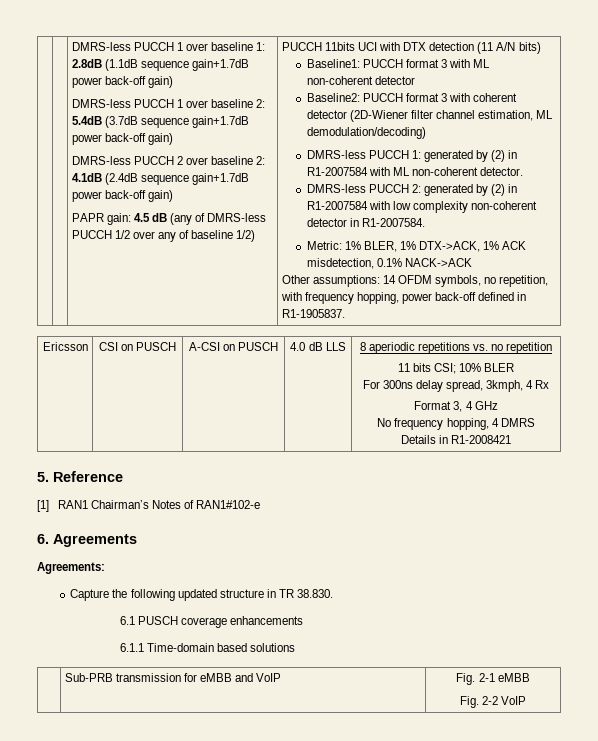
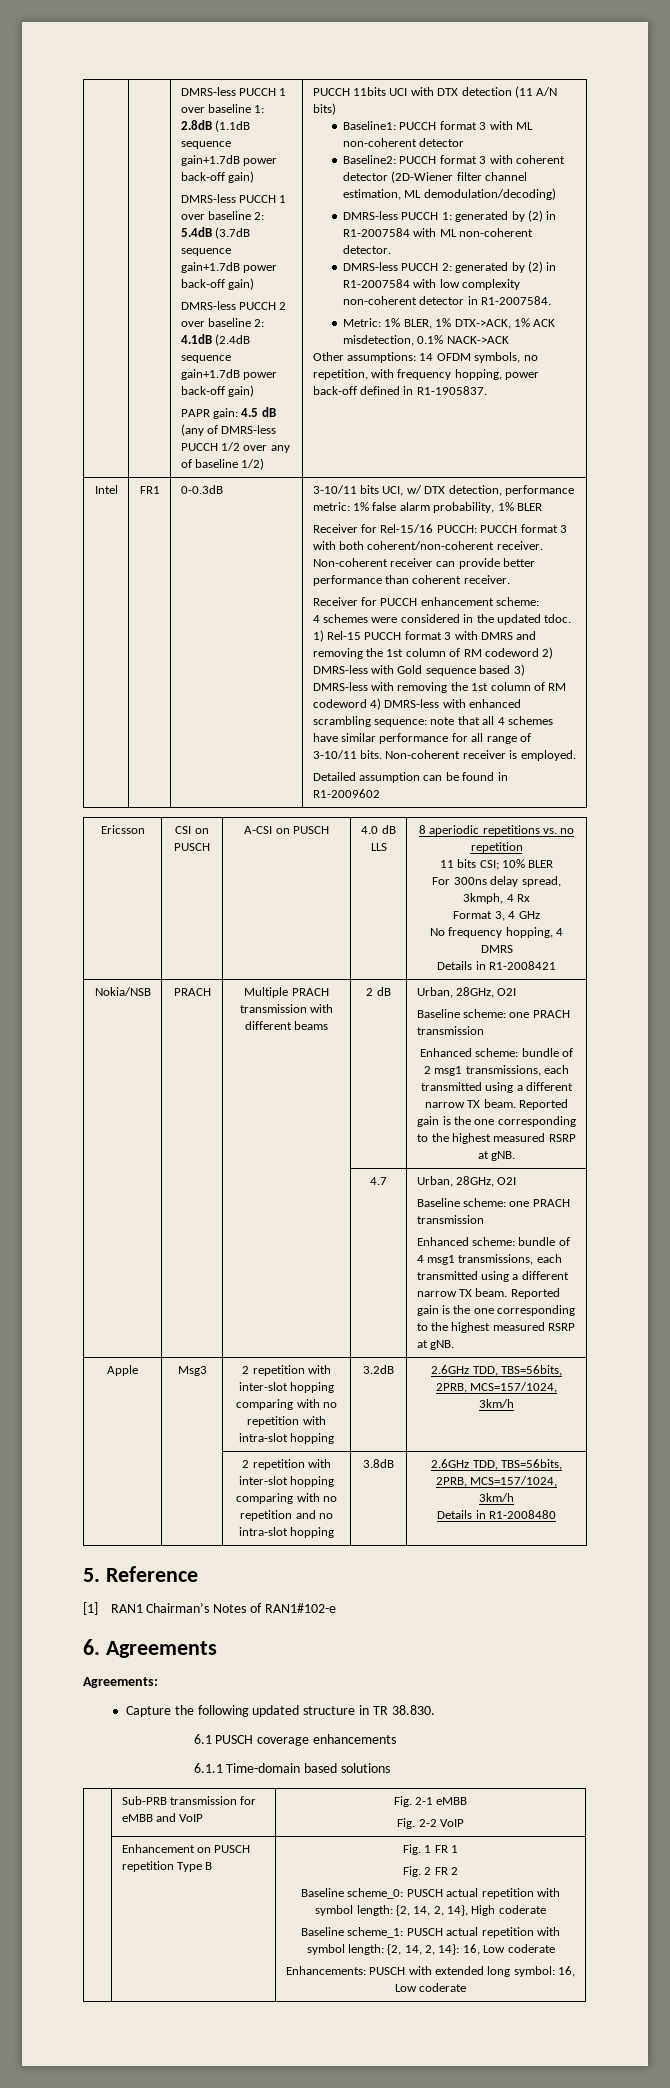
(345, 313) none -> [94,485,118,494] [139,486,160,494] [180,485,223,494] [312,485,574,496] [312,502,542,513] [312,524,567,533] [312,541,543,550] [312,558,536,569] [312,575,510,586] [312,597,540,606] [312,614,572,625] [312,630,537,642] [312,647,554,659] [312,664,525,676] [312,682,567,693] [312,698,522,710] [312,716,553,727] [312,733,531,744] [312,750,576,761] [312,772,508,783] [312,789,380,798] // Intel | FR1 | 0-0.3dB | 3-10/11 bits UCI, w/ DTX detection, performance metric: 1% false alarm probability, 1% BLER // Receiver for Rel-15/16 PUCCH: PUCCH format 3 with both coherent/non-coherent receiver. Non-coherent receiver can provide better performance than coherent receiver. // Receiver for PUCCH enhancement scheme: // 4 schemes were considered in the updated tdoc. 1) Rel-15 PUCCH format 3 with DMRS and removing the 1st column of RM codeword 2) DMRS-less with Gold sequence based 3) DMRS-less with removing the 1st column of RM codeword 4) DMRS-less with enhanced scrambling sequence: note that all 4 schemes have similar performance for all range of 3-10/11 bits. Non-coherent receiver is employed. // Detailed assumption can be found in R1-2009602
(512, 439) none -> [94,987,151,996] [173,988,211,996] [244,987,329,998] [239,1004,334,1013] [244,1021,329,1030] [366,987,391,996] [416,987,517,998] [416,1009,570,1018] [416,1026,484,1035] [419,1048,574,1057] [423,1065,570,1076] [420,1082,574,1093] [424,1099,569,1110] [417,1116,576,1127] [417,1133,576,1144] [477,1151,516,1161] [370,1177,387,1185] [416,1176,517,1187] [416,1198,570,1207] [416,1215,484,1224] [416,1237,570,1246] [416,1254,562,1265] [416,1271,569,1282] [416,1288,560,1299] [416,1305,576,1316] [416,1322,576,1333] [416,1340,455,1350] [107,1365,138,1376] [177,1366,207,1376] [242,1365,331,1376] [238,1382,335,1393] [236,1399,337,1410] [247,1416,326,1427] [238,1433,335,1444] [363,1365,394,1374] [431,1365,562,1376] [435,1382,558,1393] [479,1399,514,1408] [242,1459,331,1470] [238,1476,335,1487] [236,1493,337,1504] [240,1510,333,1521] [238,1527,335,1538] [363,1459,394,1468] [431,1459,562,1470] [435,1476,558,1487] [479,1493,514,1502] [437,1510,556,1519] // Nokia/NSB | PRACH | Multiple PRACH transmission with different beams | 2 dB | Urban, 28GHz, O2I // Baseline scheme: one PRACH transmission // Enhanced scheme: bundle of 2 msg1 transmissions, each transmitted using a different narrow TX beam. Reported gain is the one corresponding to the highest measured RSRP at gNB. // | | | 4.7 | Urban, 28GHz, O2I // Baseline scheme: one PRACH transmission // Enhanced scheme: bundle of 4 msg1 transmissions, each transmitted using a different narrow TX beam. Reported gain is the one corresponding to the highest measured RSRP at gNB. // Apple | Msg3 | 2 repetition with inter-slot hopping comparing with no repetition with intra-slot hopping | 3.2dB | 2.6GHz TDD, TBS=56bits, 2PRB, MCS=157/1024, 3km/h // | | 2 repetition with inter-slot hopping comparing with no repetition and no intra-slot hopping | 3.8dB | 2.6GHz TDD, TBS=56bits, 2PRB, MCS=157/1024, 3km/h // Details in R1-2008480
(527, 700) none -> [121,1844,251,1853] [121,1861,213,1872] [402,1844,459,1855] [402,1866,459,1877] [301,1888,560,1899] [315,1905,546,1916] [301,1927,560,1938] [306,1944,555,1955] [285,1966,576,1977] [394,1983,467,1992] // | Enhancement on PUSCH repetition Type B | Fig. 1 FR 1 // Fig. 2 FR 2 // Baseline scheme_0: PUSCH actual repetition with symbol length: {2, 14, 2, 14}, High coderate // Baseline scheme_1: PUSCH actual repetition with symbol length: {2, 14, 2, 14}: 16, Low coderate // Enhancements: PUSCH with extended long symbol: 16, Low coderate

